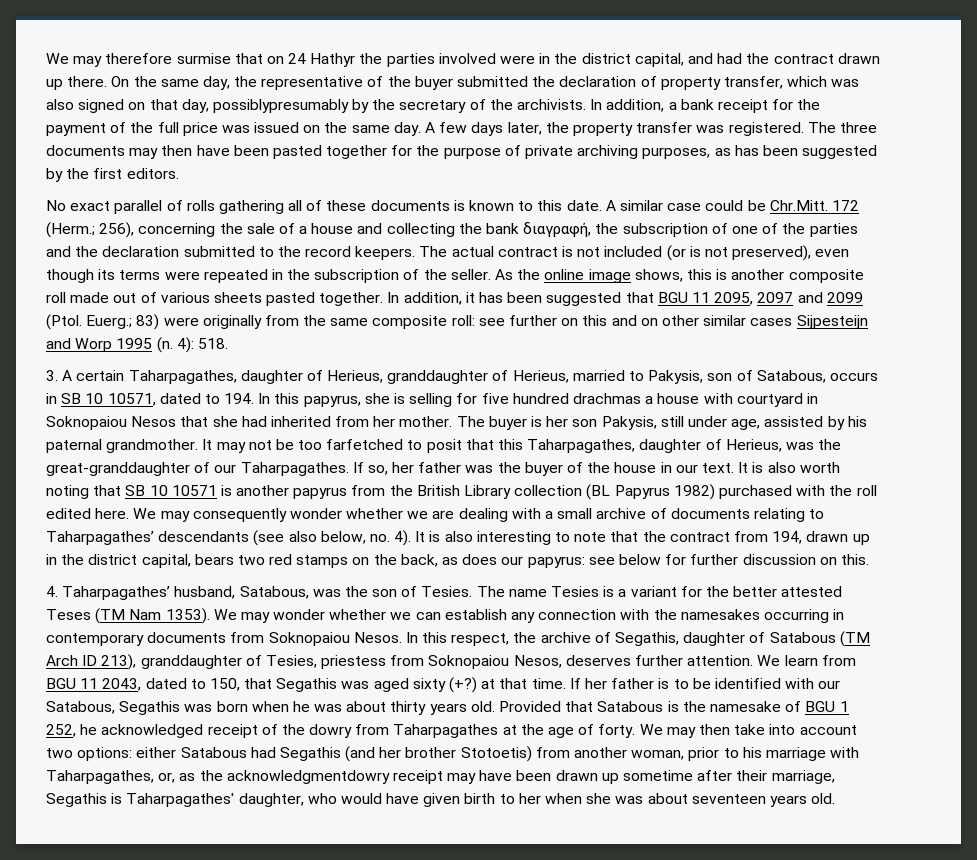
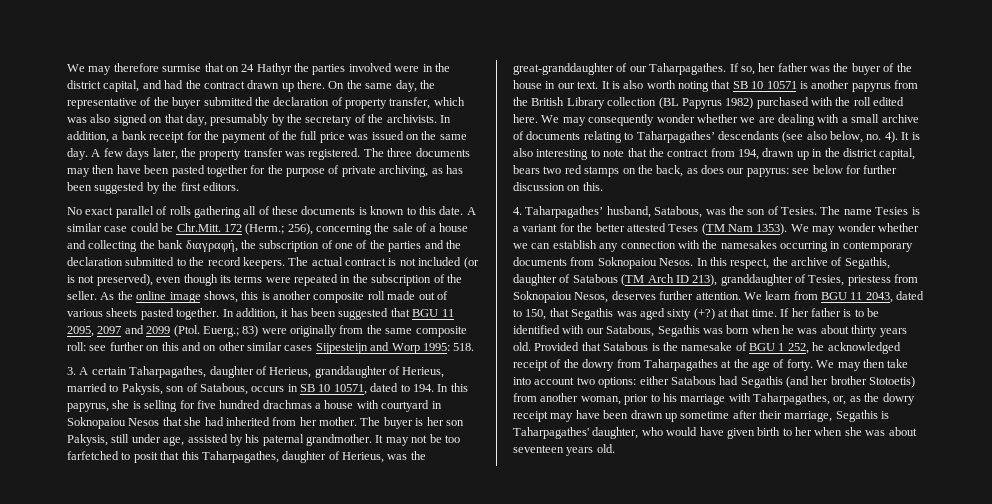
[212,99,349,113] possiblypresumably -> [210,114,270,126] presumably
[577,145,711,159] archiving purposes, -> [379,165,429,177] archiving,
[116,337,194,353] 1995 (n. 4): -> [422,343,450,351] 1995:
[226,770,390,784] acknowledgmentdowry -> [882,393,915,405] dowry

